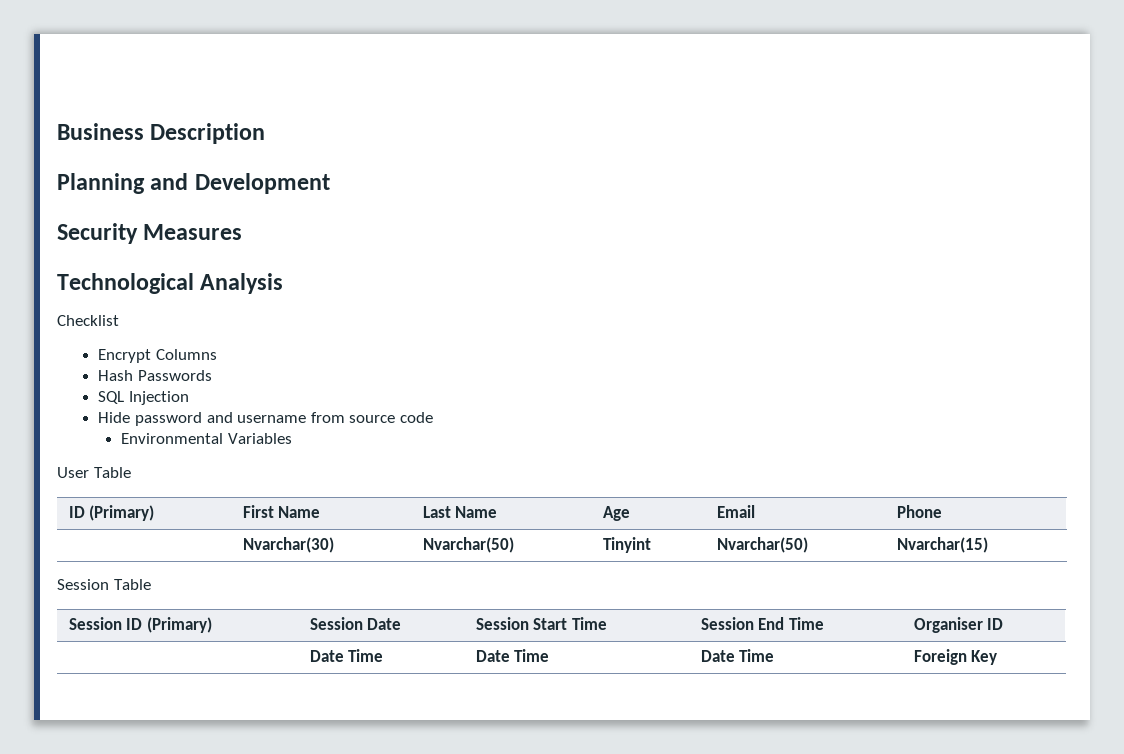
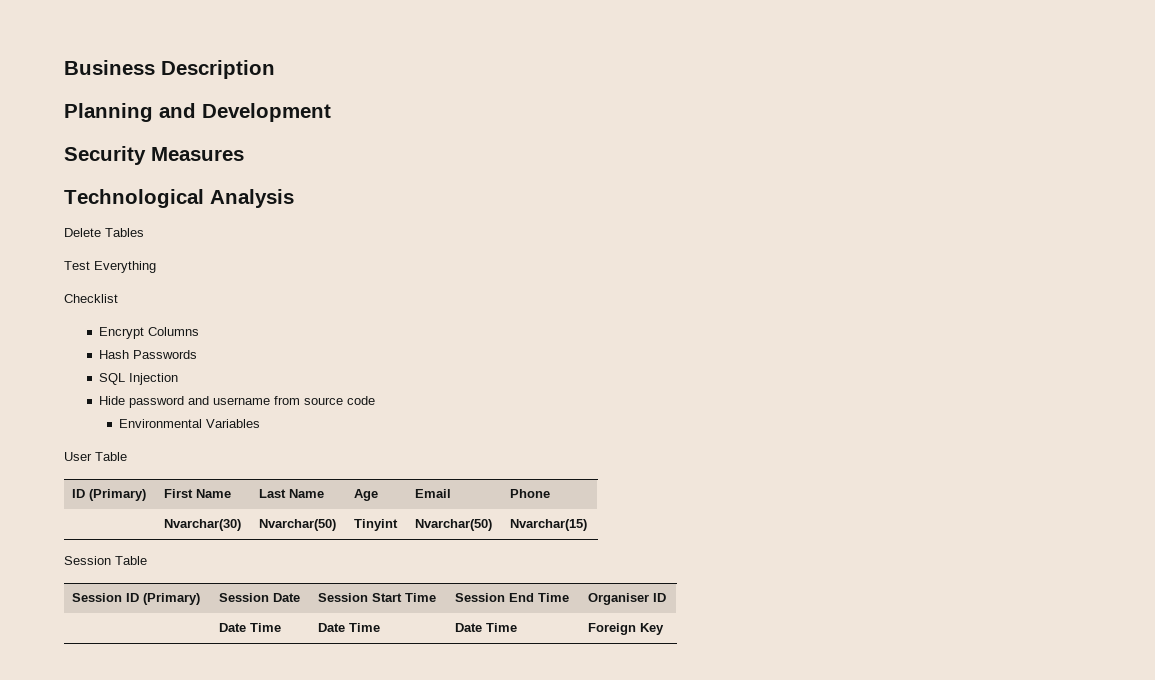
(284, 283) none -> [64,228,144,237] [64,261,156,273] // Delete Tables // Test Everything

